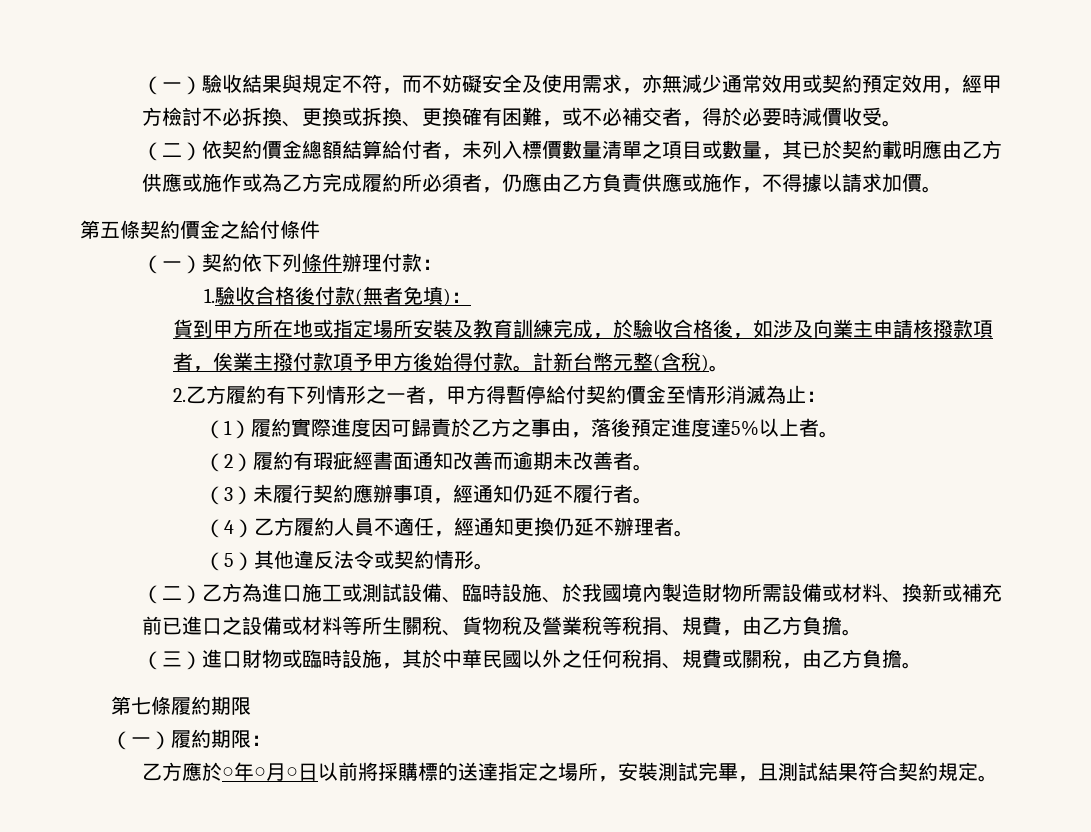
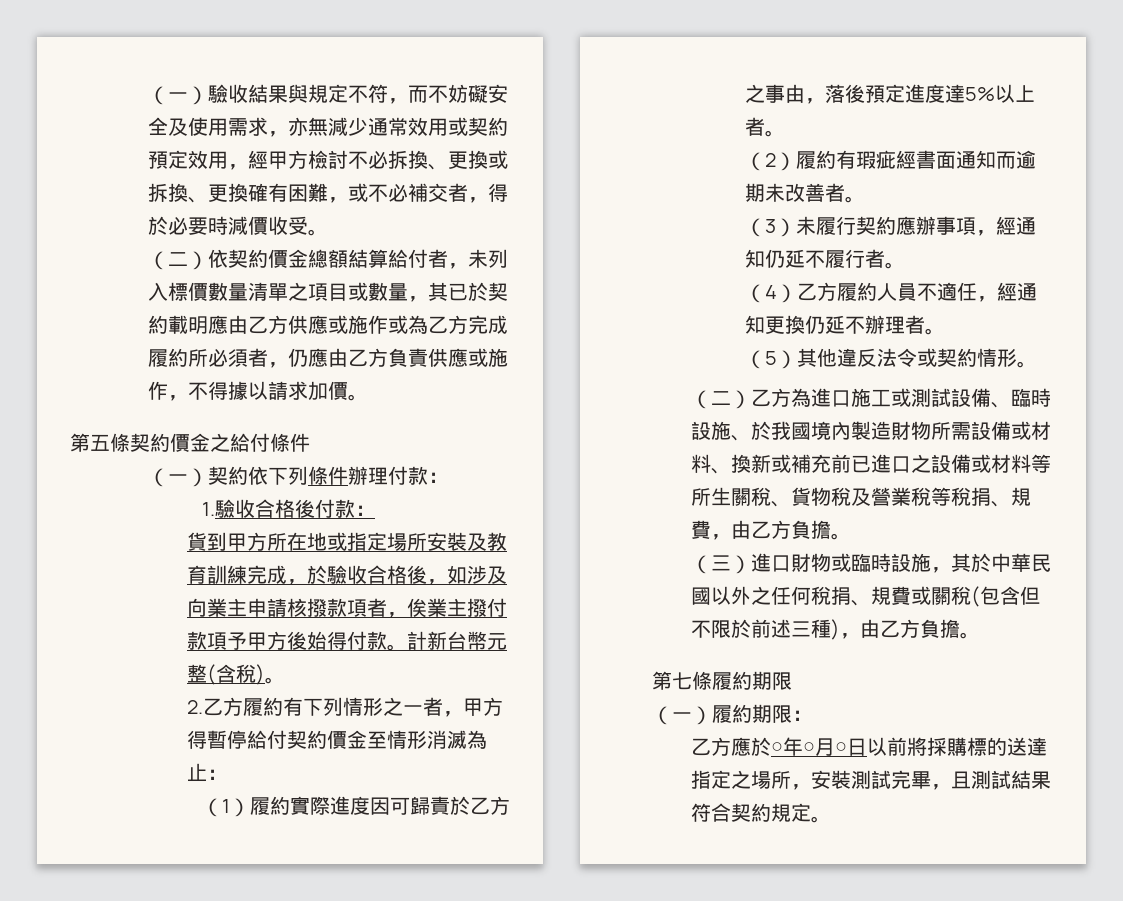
[355,286,452,306] (無者免填) -> (355, 508) none
[453,451,494,470] 改善 -> (996, 159) none
(783, 658) none -> [970,586,1040,607] [690,619,840,640] (包含但不限於前述三種)

